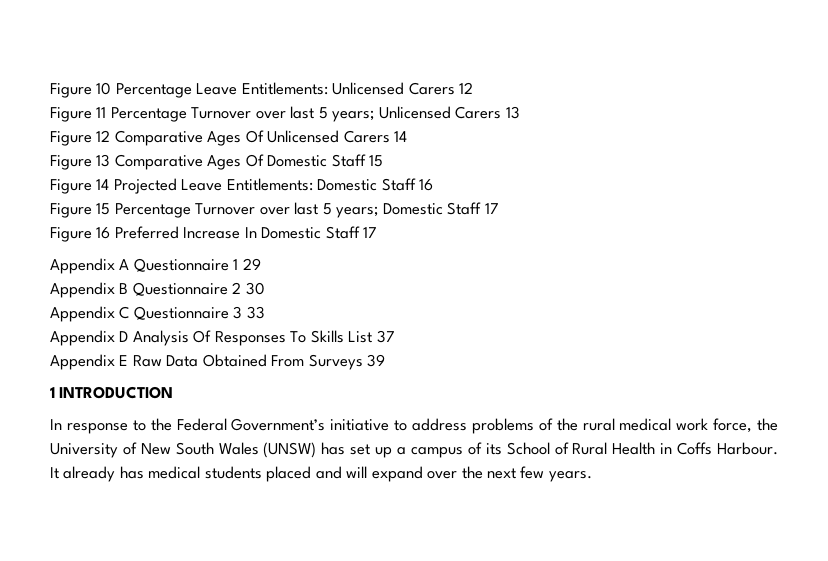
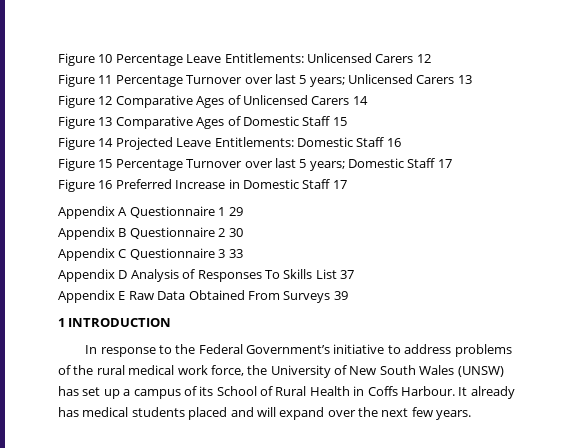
[245,130,264,143] Of -> [227,95,241,105] of
[245,154,264,167] Of -> [227,116,241,126] of
[244,227,257,238] In -> [228,179,240,189] in
[193,330,212,343] Of -> [182,269,196,279] of

